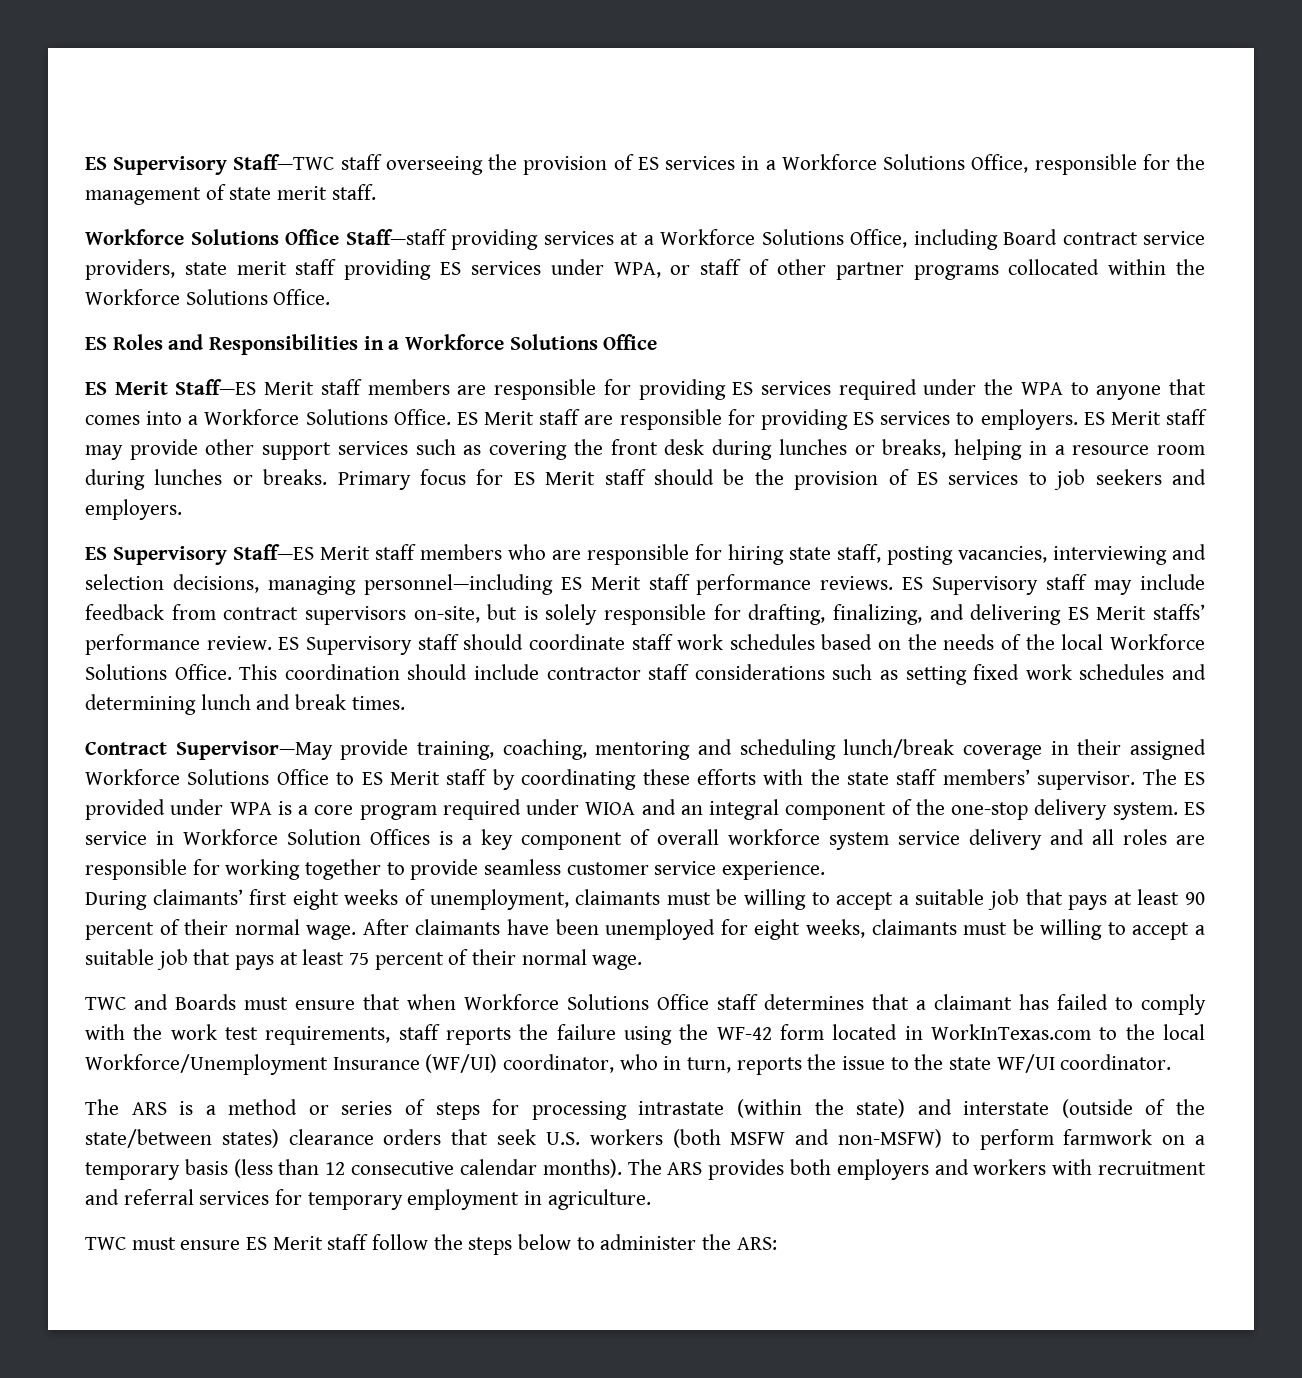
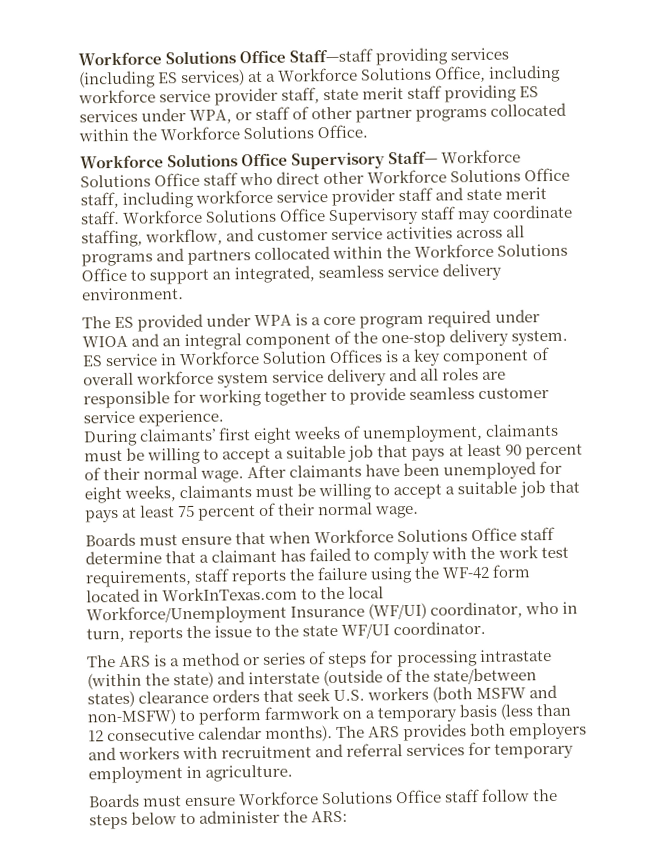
[85,154,1205,175] [85,184,376,205] ES Supervisory Staff—TWC staff overseeing the provision of ES services in a Workforce Solutions Office, responsible for the management of state merit staff. // -> (78, 58) none
(614, 238) none -> [78,69,246,89] (including ES services)
[1003,229,1205,245] [85,259,175,280] Board contract service providers, -> [78,87,321,106] workforce service provider staff,
[85,334,658,355] [85,379,1206,400] [85,409,1207,430] [85,439,1205,460] [85,469,1206,490] [85,499,182,520] [85,544,1206,565] [85,574,1205,595] [85,604,1205,625] [85,634,1205,655] [85,664,1207,685] [85,694,405,715] [85,739,1206,760] [85,769,1136,790] ES Roles and Responsibilities in a Workforce Solutions Office // ES Merit Staff—ES Merit staff members are responsible for providing ES services required under the WPA to anyone that comes into a Workforce Solutions Office. ES Merit staff are responsible for providing ES services to employers. ES Merit staff may provide other support services such as covering the front desk during lunches or breaks, helping in a resource room during lunches or breaks. Primary focus for ES Merit staff should be the provision of ES services to job seekers and employers. // ES Supervisory Staff—ES Merit staff members who are responsible for hiring state staff, posting vacancies, interviewing and selection decisions, managing personnel—including ES Merit staff performance reviews. ES Supervisory staff may include feedback from contract supervisors on-site, but is solely responsible for drafting, finalizing, and delivering ES Merit staffs’ performance review. ES Supervisory staff should coordinate staff work schedules based on the needs of the local Workforce Solutions Office. This coordination should include contractor staff considerations such as setting fixed work schedules and determining lunch and break times. // Contract Supervisor—May provide training, coaching, mentoring and scheduling lunch/break coverage in their assigned Workforce Solutions Office to ES Merit staff by coordinating these efforts with the state staff members’ supervisor. -> [80,149,522,170] [80,167,571,188] [80,187,548,209] [80,204,574,226] [81,225,526,248] [81,243,569,267] [81,262,503,285] [81,287,184,301] Workforce Solutions Office Supervisory Staff— Workforce Solutions Office staff who direct other Workforce Solutions Office staff, including workforce service provider staff and state merit staff. Workforce Solutions Office Supervisory staff may coordinate staffing, workflow, and customer service activities across all programs and partners collocated within the Workforce Solutions Office to support an integrated, seamless service delivery environment. //
[85,994,168,1010] TWC and -> (420, 512) none
[764,994,864,1010] determines -> [85,550,162,565] determine
[85,1236,323,1250] TWC must ensure ES Merit -> [88,789,443,808] Boards must ensure Workforce Solutions Office

